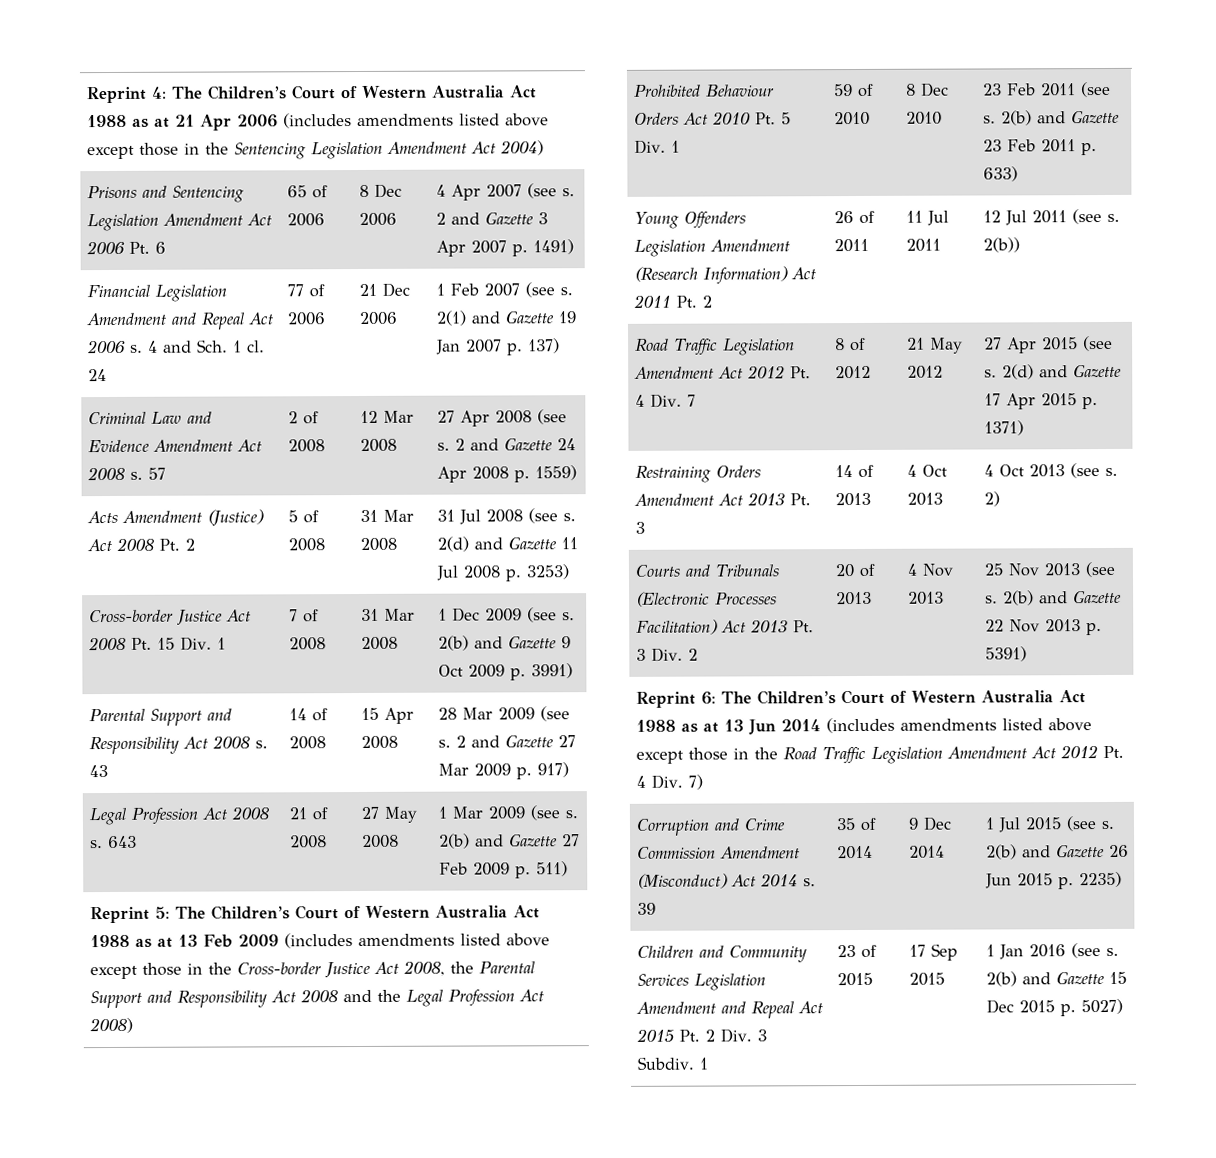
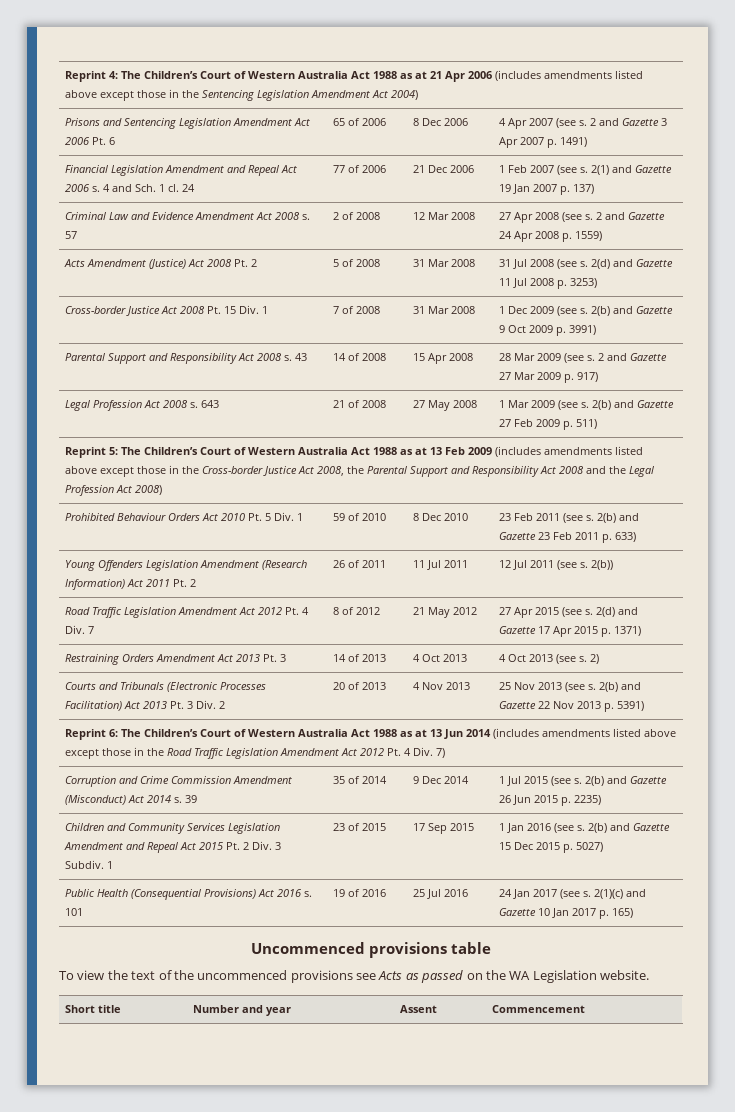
(1123, 1006) none -> [65,889,313,900] [65,908,84,916] [333,889,387,897] [413,889,469,899] [499,889,647,899] [499,908,634,919] [251,942,491,958] [59,970,649,983] [65,1005,122,1013] [193,1005,292,1016] [400,1005,438,1013] [492,1005,586,1013] // Public Health (Consequential Provisions) Act 2016 s. 101 | 19 of 2016 | 25 Jul 2016 | 24 Jan 2017 (see s. 2(1)(c) and Gazette 10 Jan 2017 p. 165) // Uncommenced provisions table // To view the text of the uncommenced provisions see Acts as passed on the WA Legislation website. // Short title | Number and year | Assent | Commencement

